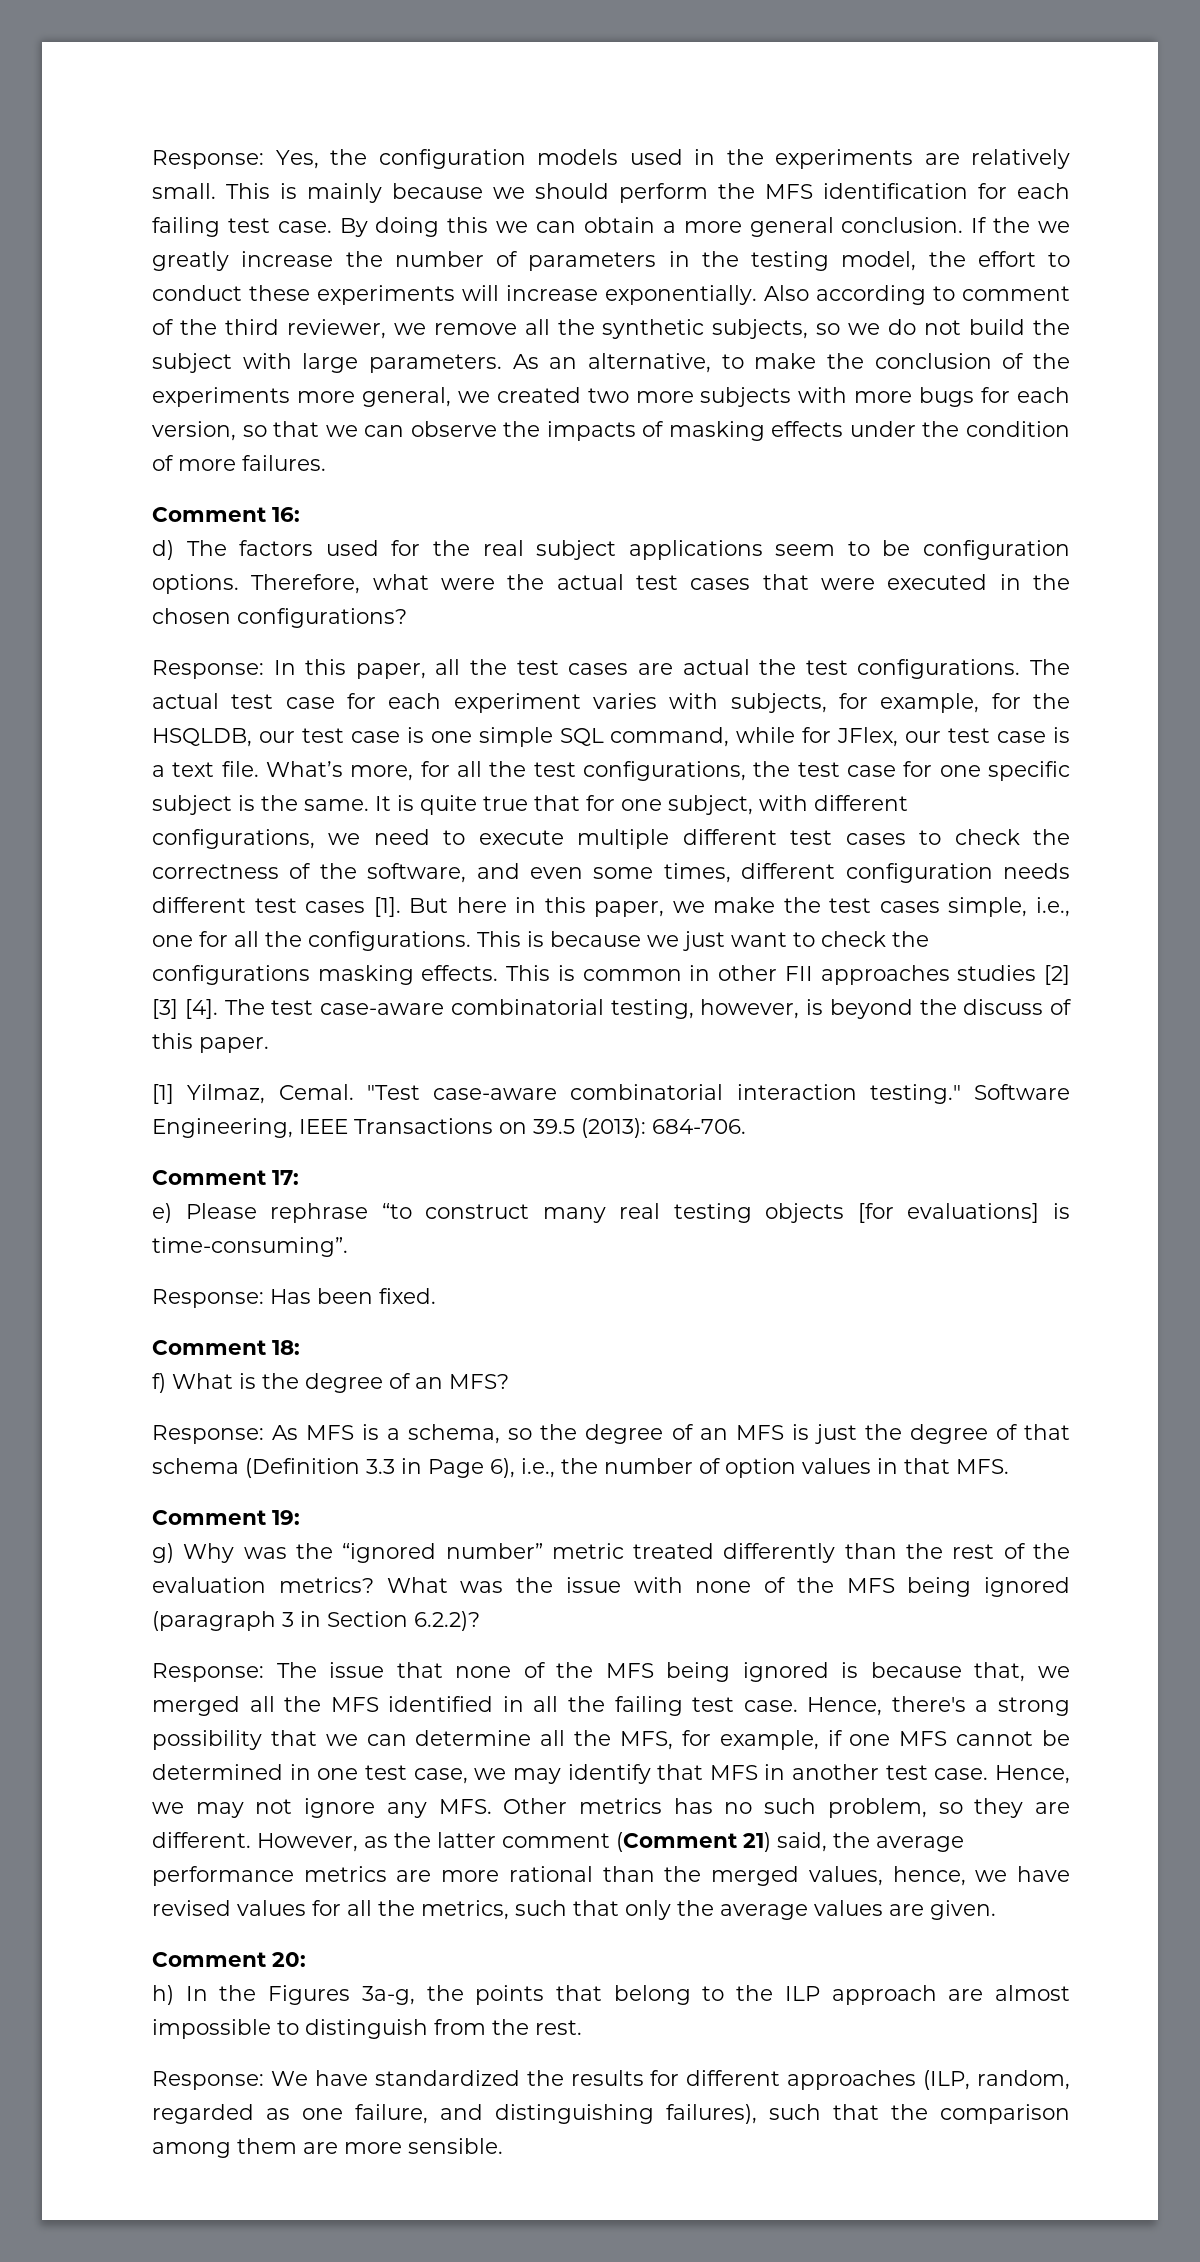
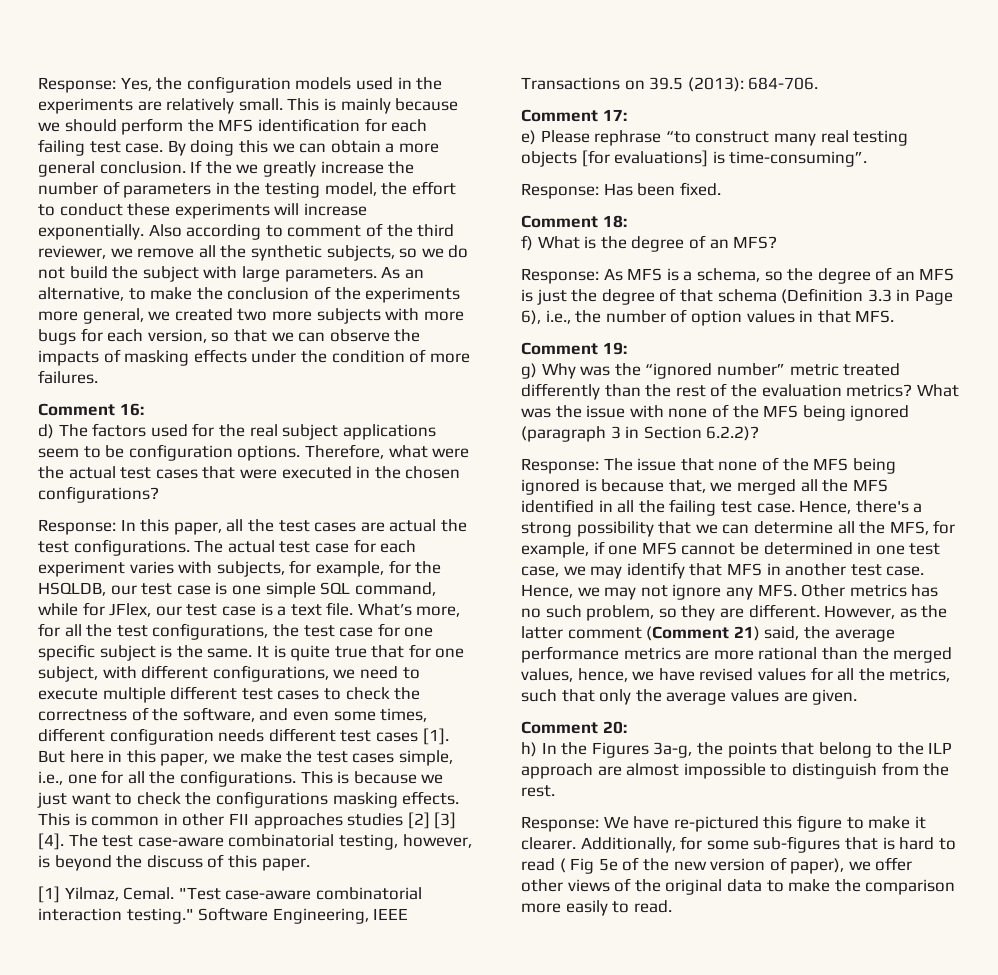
[374,2070,1070,2090] [152,2104,1070,2124] [152,2138,503,2158] standardized the results for different approaches (ILP, random, regarded as one failure, and distinguishing failures), such that the comparison among them are more sensible. -> [673,815,926,832] [521,836,956,853] [521,857,913,874] [521,878,956,895] [521,900,672,916] re-pictured this figure to make it clearer. Additionally, for some sub-figures that is hard to read ( Fig 5e of the new version of paper), we offer other views of the original data to make the comparison more easily to read.

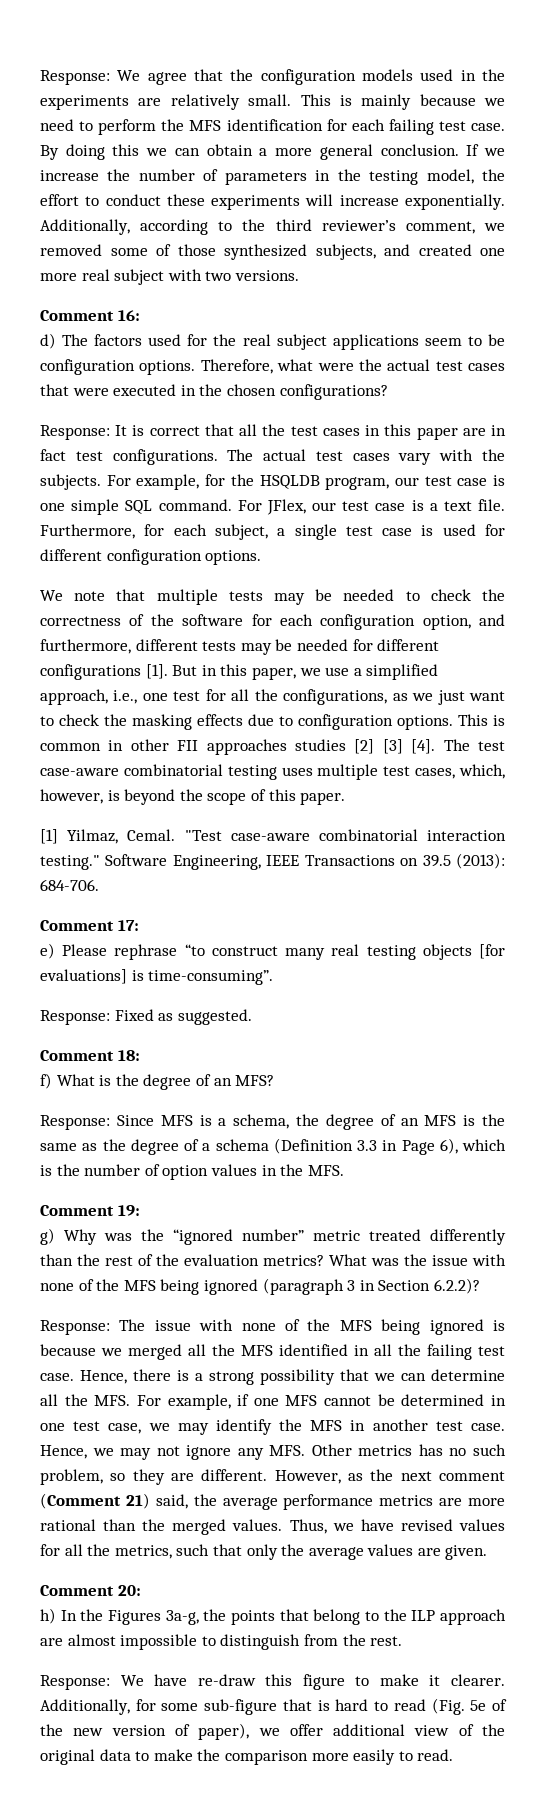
[38,77,152,93] Response: Yes, -> [40,69,223,85] Response: We agree that
[64,119,117,132] should -> [40,119,94,131] need to
[205,161,316,177] the we greatly -> [484,148,505,156] we
[148,224,182,237] Also -> [40,219,130,235] Additionally,
[287,223,455,237] [38,245,469,261] [38,266,424,282] [38,286,461,303] [38,308,464,324] [38,328,421,345] [38,349,470,366] [38,370,98,384] comment of the third reviewer, we remove all the synthetic subjects, so we do not build the subject with large parameters. As an alternative, to make the conclusion of the experiments more general, we created two more subjects with more bugs for each version, so that we can observe the impacts of masking effects under the condition of more failures. -> [242,219,506,234] [40,244,505,260] [40,269,299,285] the third reviewer’s comment, we removed some of those synthesized subjects, and created one more real subject with two versions.
[120,519,467,535] In this paper, all the test cases are actual the -> [115,424,506,440] [40,449,66,461] It is correct that all the test cases in this paper are in fact
[314,539,417,553] [38,560,312,577] case for each experiment varies with subjects, for -> [352,449,505,465] [40,474,131,490] cases vary with the subjects. For
[38,582,106,596] HSQLDB, -> [259,475,390,490] HSQLDB program,
[354,582,436,596] [38,602,105,616] command, while for -> [158,499,262,511] command. For
[357,603,461,617] [38,623,434,640] [38,644,465,661] [38,665,420,682] [38,686,320,703] What’s more, for all the test configurations, the test case for one specific subject is the same. It is quite true that for one subject, with different configurations, we need to execute multiple different test cases -> [40,524,506,540] [40,549,262,565] [40,589,395,605] Furthermore, for each subject, a single test case is used for different configuration options. // We note that multiple tests may be needed
[182,707,428,722] [38,728,418,745] software, and even some times, different configuration needs different test cases -> [182,614,505,630] [40,639,440,655] [40,664,141,680] software for each configuration option, and furthermore, different tests may be needed for different configurations
[69,750,104,763] here -> (198, 670) none
[239,750,453,766] make the test cases simple, -> [325,664,439,680] [40,689,108,705] use a simplified approach,
[101,770,417,787] for all the configurations. This is because -> [173,689,408,705] test for all the configurations, as
[215,791,460,808] configurations masking effects. -> [132,714,453,730] masking effects due to configuration options.
[338,834,398,850] testing, -> [227,764,505,780] testing uses multiple test cases, which,
[146,855,203,868] discuss -> [207,792,247,805] scope
[603,182,721,196] Has been fixed. -> [114,1009,252,1025] Fixed as suggested.
[603,268,623,281] As -> [116,1115,154,1126] Since
[764,271,783,281] so -> (290, 1121) none
[536,288,713,305] just the degree of that -> [481,1114,505,1126] [40,1139,211,1155] the same as the degree of a
[545,310,571,324] i.e., -> [462,1139,506,1151] [40,1165,52,1176] which is
[817,310,851,323] that -> [280,1164,304,1176] the
[680,458,714,471] that -> [199,1319,234,1331] with
[668,479,706,493] that, -> (96, 1350) none
[855,500,909,513] there's -> [133,1369,189,1381] there is
[889,520,956,535] MFS, for -> [94,1395,161,1406] MFS. For
[689,563,723,576] that -> [279,1419,303,1431] the
[521,626,563,639] latter -> [400,1471,432,1481] next
[521,668,628,682] values, hence, -> [232,1519,327,1534] values. Thus,
[673,816,759,832] re-pictured -> [197,1674,256,1686] re-draw
[753,836,841,853] sub-figures -> [204,1699,278,1715] sub-figure
[559,858,595,874] ( Fig -> [431,1698,465,1715] (Fig.
[521,879,610,892] other views -> [333,1724,450,1736] additional view

